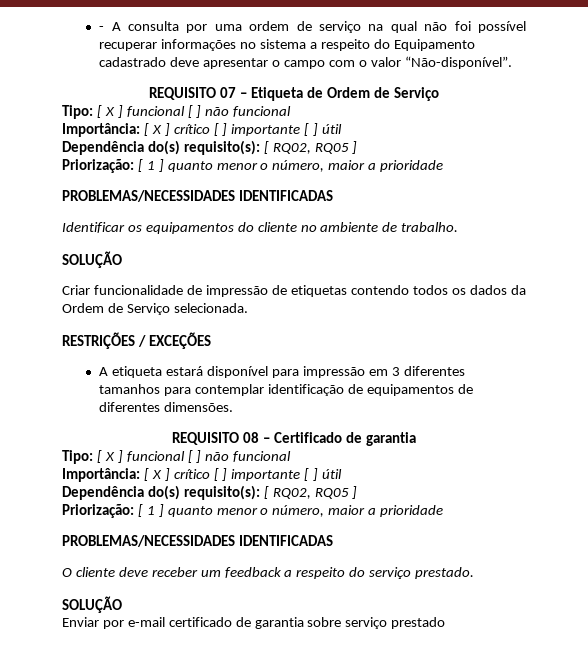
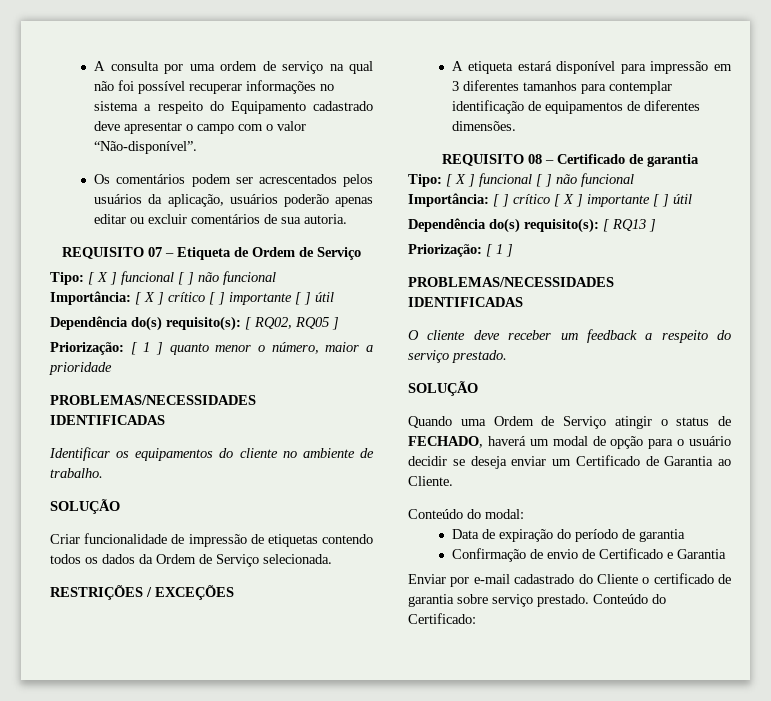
[99,26,105,31] - -> (94, 66) none
(512, 62) none -> [94,174,374,187] [94,194,374,207] [94,214,348,224] // Os comentários podem ser acrescentados pelos usuários da aplicação, usuários poderão apenas editar ou excluir comentários de sua autoria.
[151,468,343,481] [62,485,358,500] [62,504,444,518] X ] crítico [ ] importante [ ] útil // Dependência do(s) requisito(s): [ RQ02, RQ05 ] // Priorização: [ 1 ] quanto menor o número, maior a prioridade -> [502,194,692,207] [408,218,656,233] [408,244,513,257] ] crítico [ X ] importante [ ] útil // Dependência do(s) requisito(s): [ RQ13 ] // Priorização: [ 1 ]
(122, 604) none -> [408,416,731,429] [408,436,731,449] [408,455,731,469] [408,476,453,486] [408,509,524,519] [452,529,686,542] [452,548,727,562] // Quando uma Ordem de Serviço atingir o status de FECHADO, haverá um modal de opção para o usuário decidir se deseja enviar um Certificado de Garantia ao Cliente. // Conteúdo do modal: // Data de expiração do período de garantia // Confirmação de envio de Certificado e Garantia
(165, 622) none -> [514,574,650,584] cadastrado do Cliente o
[391,617,446,629] prestado -> [537,594,666,607] [408,613,476,624] prestado. Conteúdo do Certificado:

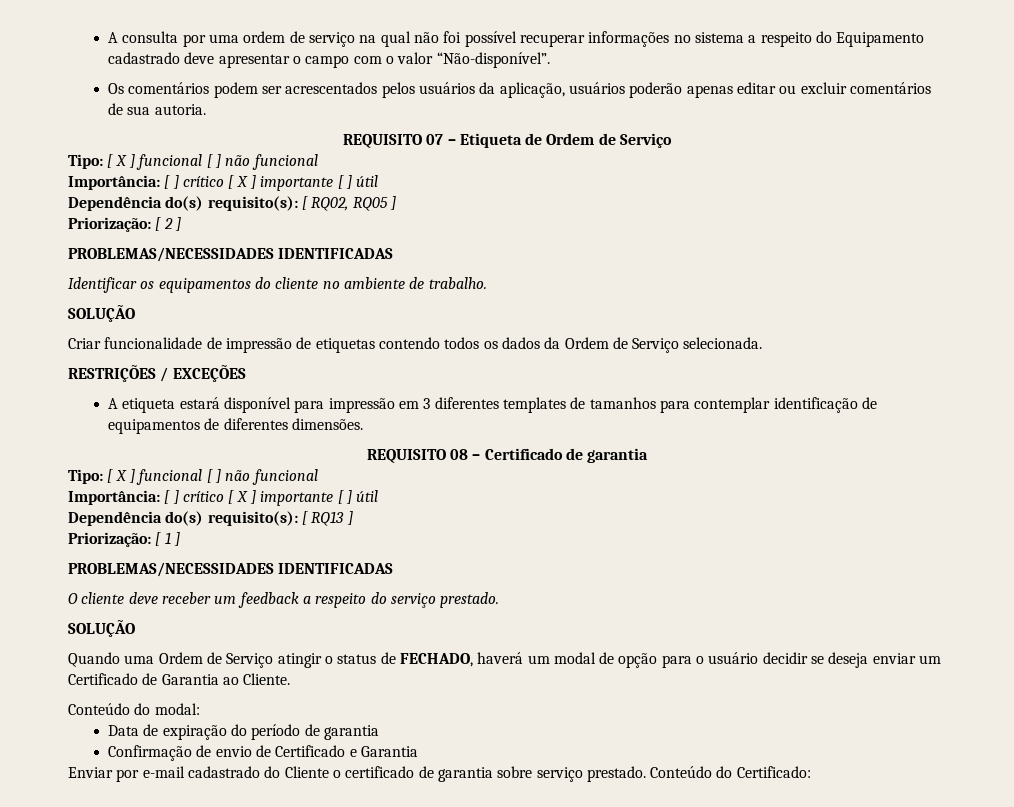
[144,292,216,305] X ] crítico [ -> [172,175,248,189] ] crítico [ X
[143,342,373,355] [49,362,112,375] 1 ] quanto menor o número, maior a prioridade -> [163,217,181,231] 2 ]
(520, 85) none -> [503,397,586,413] templates de

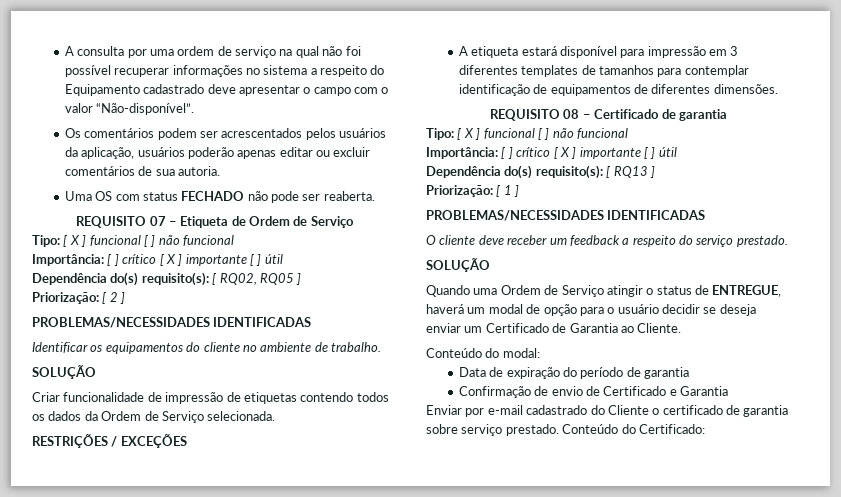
(206, 109) none -> [64,191,375,203] // Uma OS com status FECHADO não pode ser reaberta.
[399,653,473,667] FECHADO, -> [712,285,782,297] ENTREGUE,

